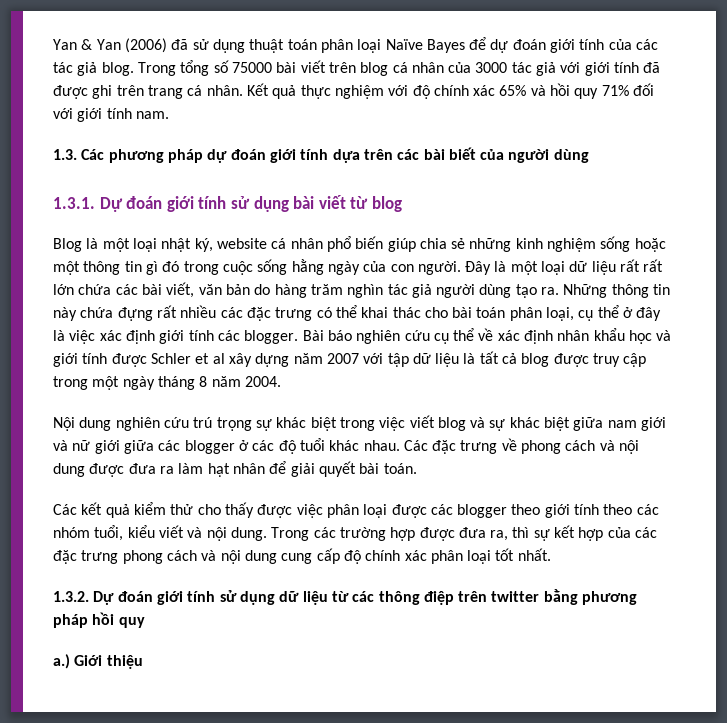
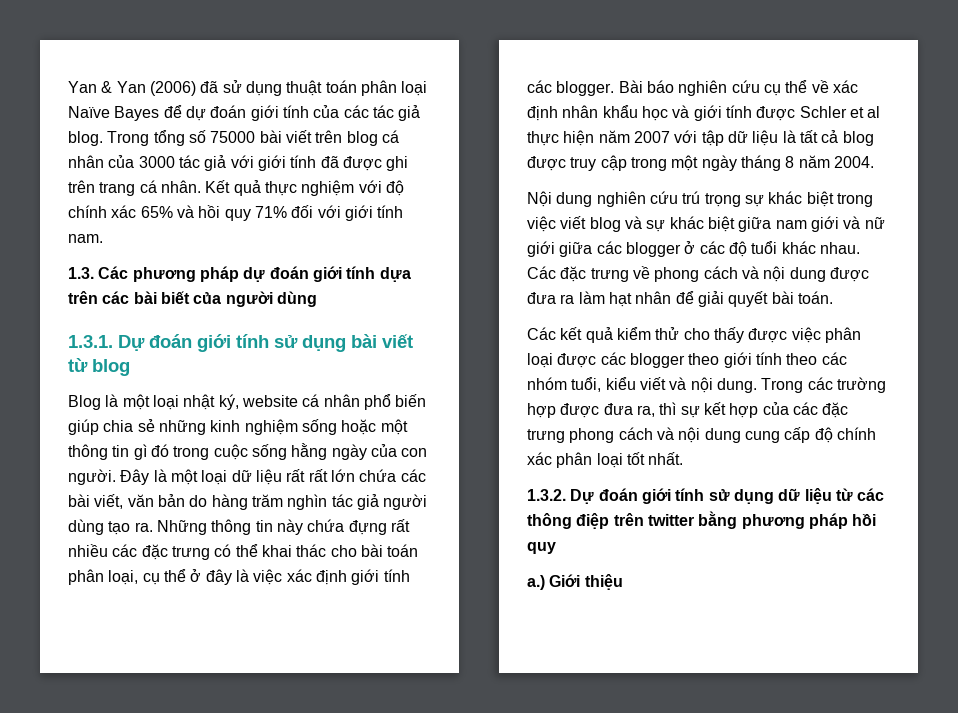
[228,353,290,367] xây dựng -> [527,130,595,146] thực hiện

